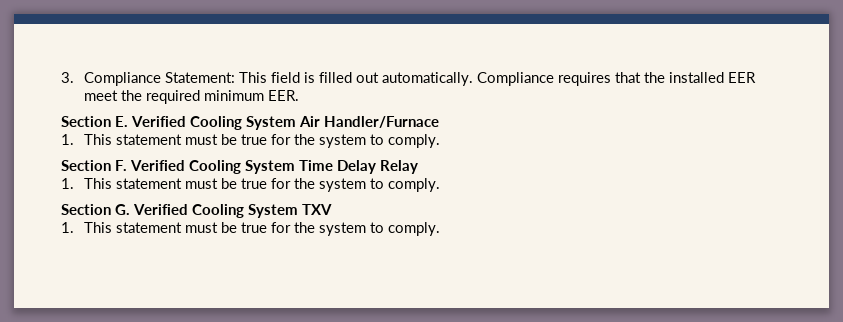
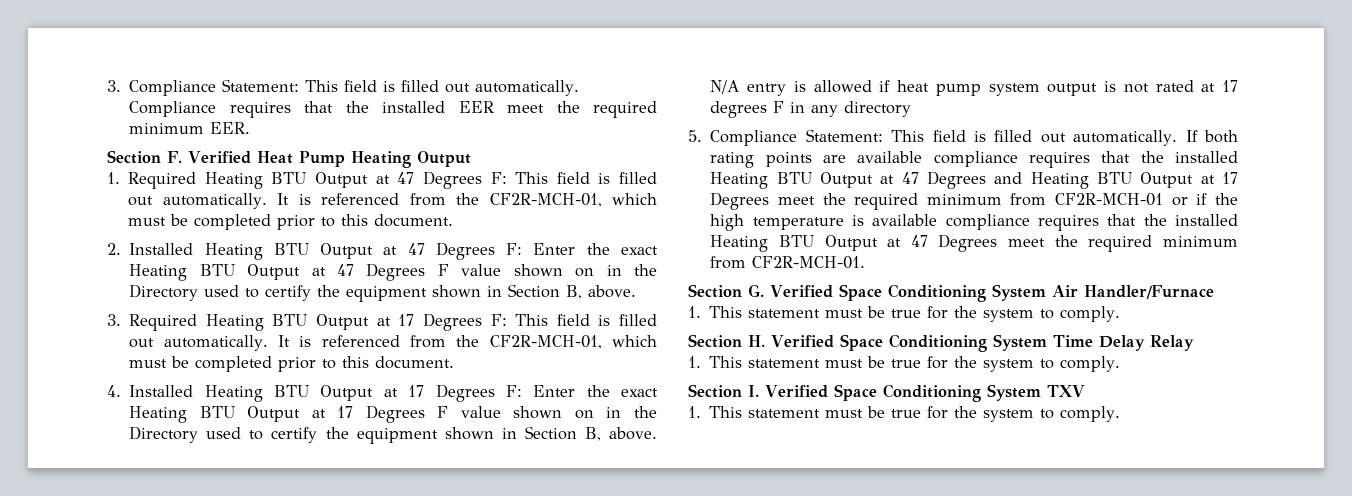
[115,116,242,130] E. Verified Cooling -> [167,151,471,168] [107,171,658,189] [128,193,657,209] [128,214,454,230] [107,242,658,260] [129,263,657,281] [129,284,637,302] [107,313,658,331] [129,335,657,351] [129,356,455,372] [107,384,658,402] [129,405,657,423] [129,426,657,444] [710,80,1238,96] [710,101,912,118] [688,129,1238,146] [710,151,1238,168] [710,171,1238,189] [710,192,1238,210] [710,214,1238,231] [710,234,1238,252] [710,256,866,269] [688,284,986,302] F. Verified Heat Pump Heating Output // 1. Required Heating BTU Output at 47 Degrees F: This field is filled out automatically. It is referenced from the CF2R-MCH-01, which must be completed prior to this document. // 2. Installed Heating BTU Output at 47 Degrees F: Enter the exact Heating BTU Output at 47 Degrees F value shown on in the Directory used to certify the equipment shown in Section B, above. // 3. Required Heating BTU Output at 17 Degrees F: This field is filled out automatically. It is referenced from the CF2R-MCH-01, which must be completed prior to this document. // 4. Installed Heating BTU Output at 17 Degrees F: Enter the exact Heating BTU Output at 17 Degrees F value shown on in the Directory used to certify the equipment shown in Section B, above. N/A entry is allowed if heat pump system output is not rated at 17 degrees F in any directory // 5. Compliance Statement: This field is filled out automatically. If both rating points are available compliance requires that the installed Heating BTU Output at 47 Degrees and Heating BTU Output at 17 Degrees meet the required minimum from CF2R-MCH-01 or if the high temperature is available compliance requires that the installed Heating BTU Output at 47 Degrees meet the required minimum from CF2R-MCH-01. // Section G. Verified Space Conditioning
[115,160,241,174] F. Verified Cooling -> [748,334,987,352] H. Verified Space Conditioning
[115,204,244,218] G. Verified Cooling -> [748,384,981,402] I. Verified Space Conditioning

